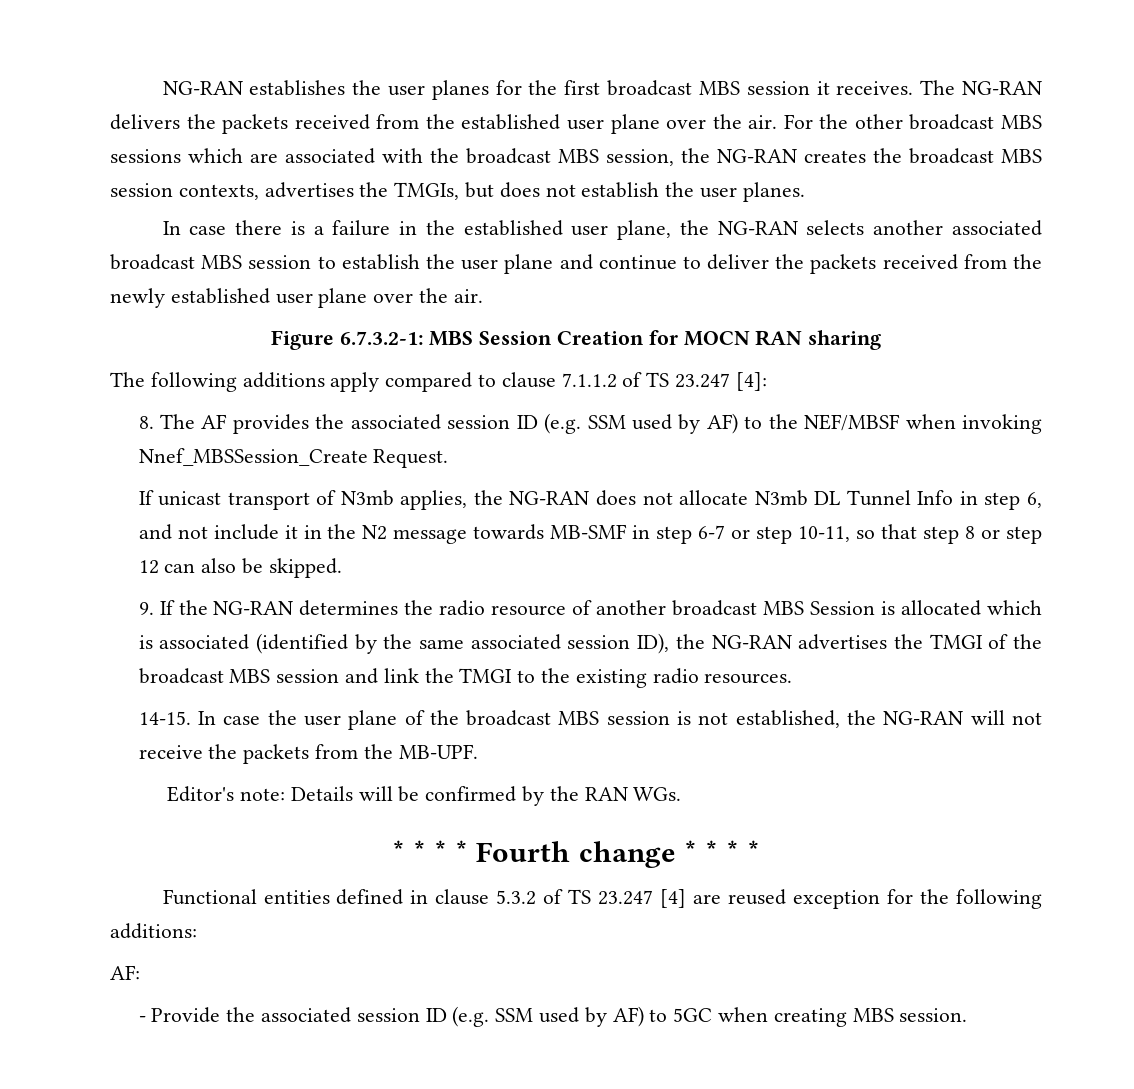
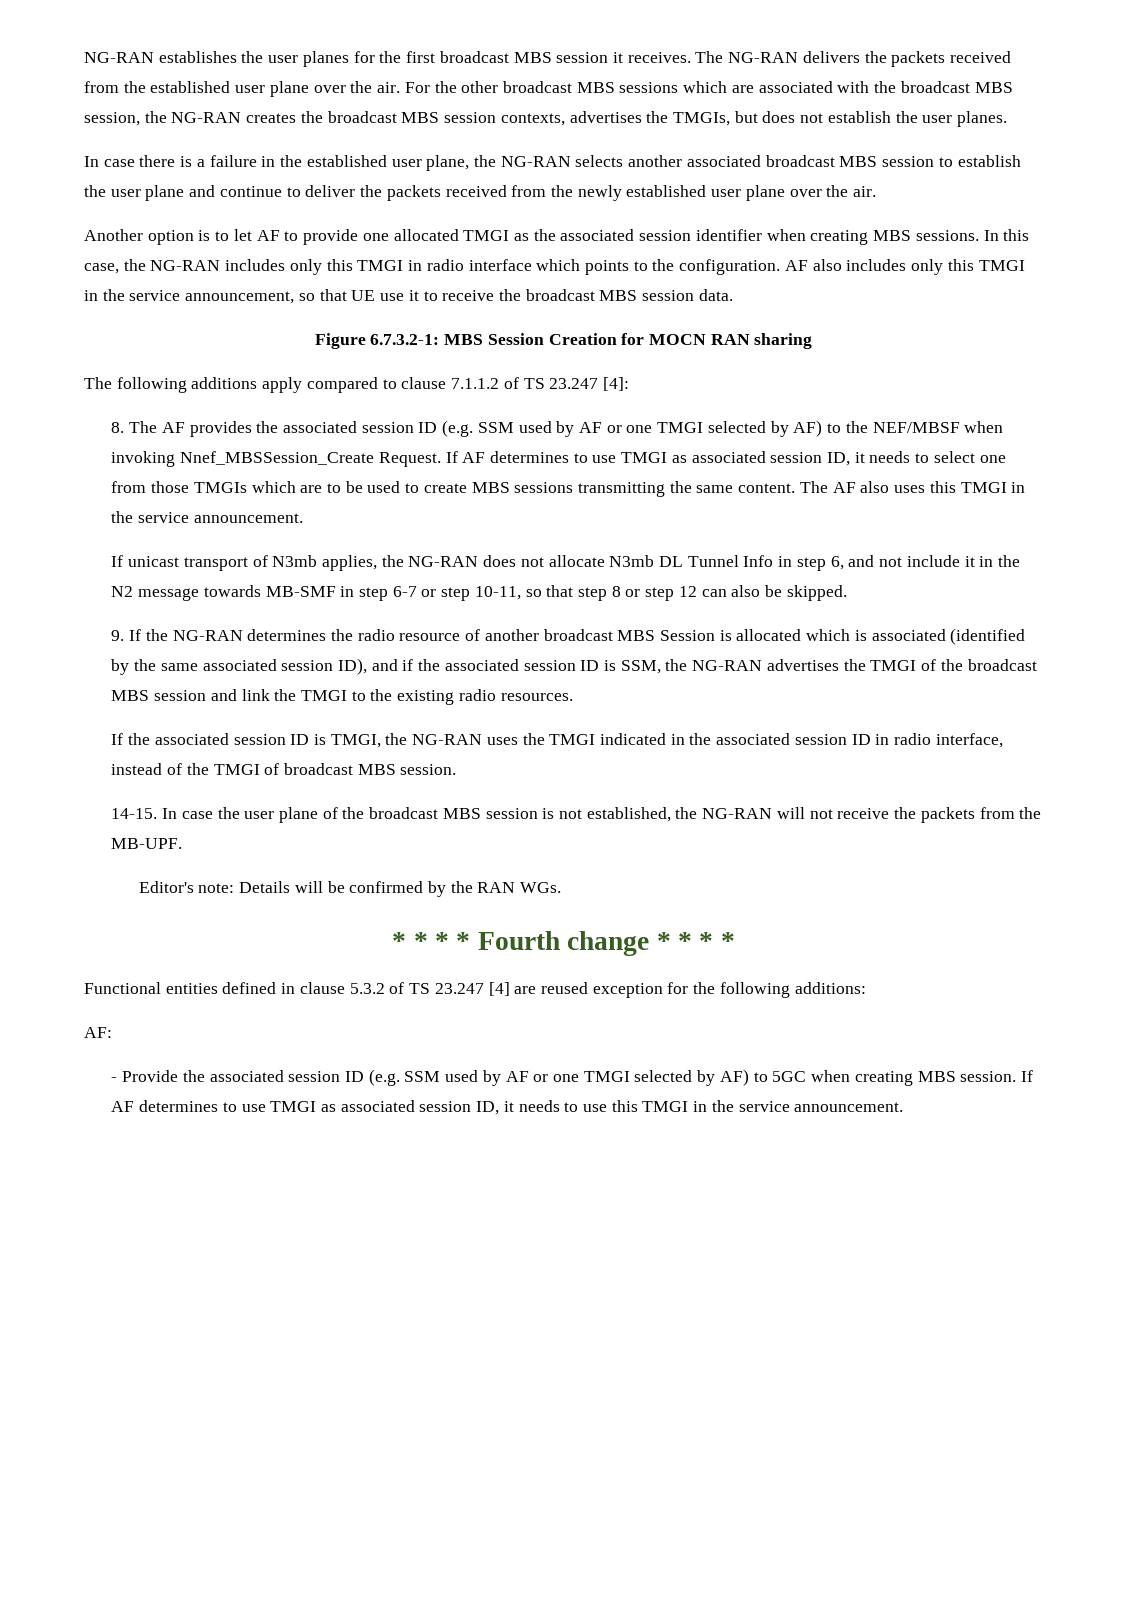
(483, 296) none -> [84,229,1030,245] [84,259,1025,275] [84,289,733,304] // Another option is to let AF to provide one allocated TMGI as the associated session identifier when creating MBS sessions. In this case, the NG-RAN includes only this TMGI in radio interface which points to the configuration. AF also includes only this TMGI in the service announcement, so that UE use it to receive the broadcast MBS session data.
(701, 424) none -> [579,421,789,437] AF or one TMGI selected by
(449, 458) none -> [445,451,1006,466] [111,481,1026,497] [111,511,303,523] If AF determines to use TMGI as associated session ID, it needs to select one from those TMGIs which are to be used to create MBS sessions transmitting the same content. The AF also uses this TMGI in the service announcement.
(670, 643) none -> [371,659,661,674] and if the associated session ID is SSM,
(793, 678) none -> [111,733,1003,748] [111,763,457,775] // If the associated session ID is TMGI, the NG-RAN uses the TMGI indicated in the associated session ID in radio interface, instead of the TMGI of broadcast MBS session.
(607, 1017) none -> [505,1070,716,1086] AF or one TMGI selected by
(968, 1015) none -> [1021,1070,1034,1082] [111,1100,904,1115] If AF determines to use TMGI as associated session ID, it needs to use this TMGI in the service announcement.

